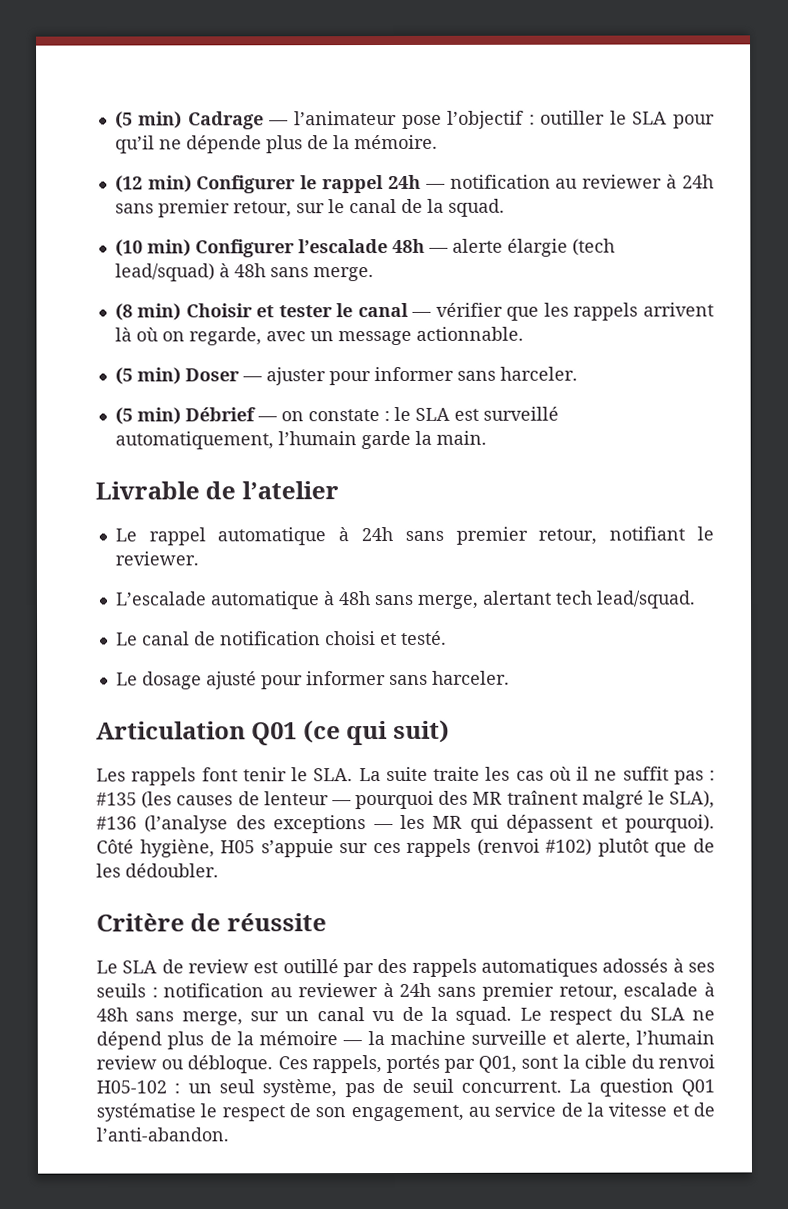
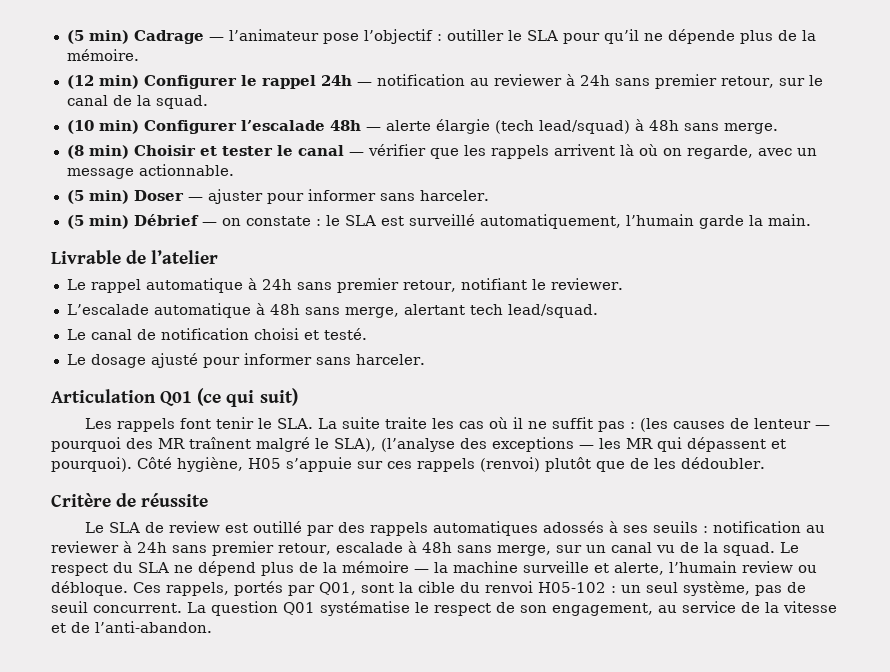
[96,792,137,806] #135 -> (636, 425) none
[96,816,137,830] #136 -> (376, 445) none
[476,838,593,856] (renvoi #102) -> [480,457,540,472] (renvoi)

